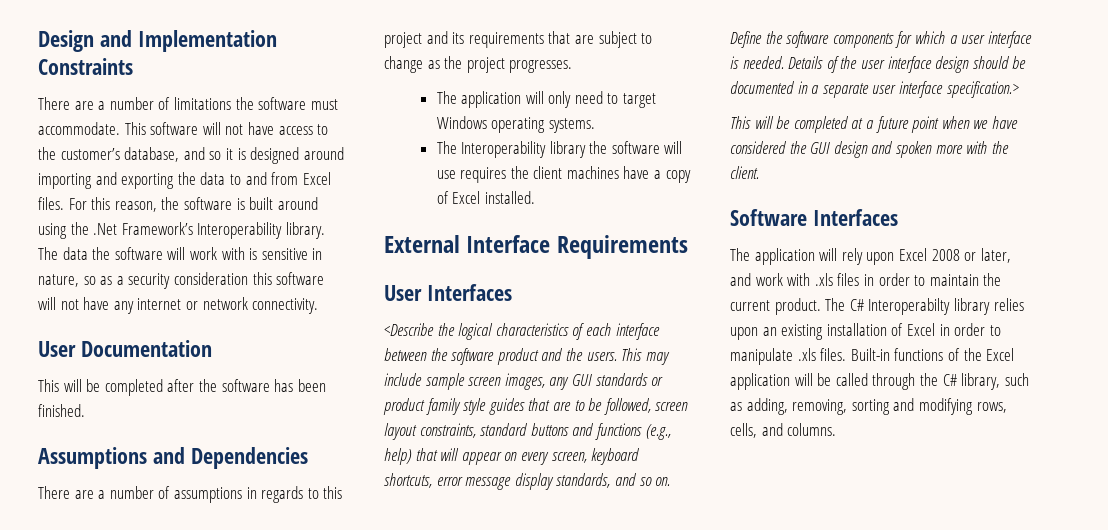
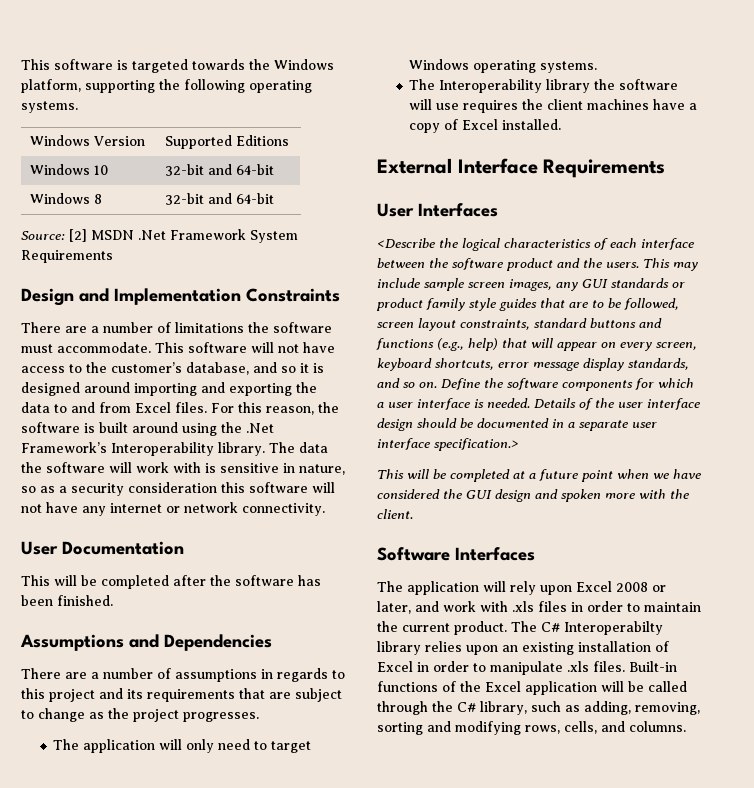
(38, 41) none -> [21,59,334,73] [21,79,312,93] [21,101,78,113] [30,135,146,146] [165,135,290,149] [30,164,109,175] [165,164,275,176] [30,193,103,204] [165,193,275,205] [21,229,298,243] [21,250,113,263] This software is targeted towards the Windows platform, supporting the following operating systems. // Windows Version | Supported Editions // Windows 10 | 32-bit and 64-bit // Windows 8 | 32-bit and 64-bit // Source: [2] MSDN .Net Framework System Requirements //

